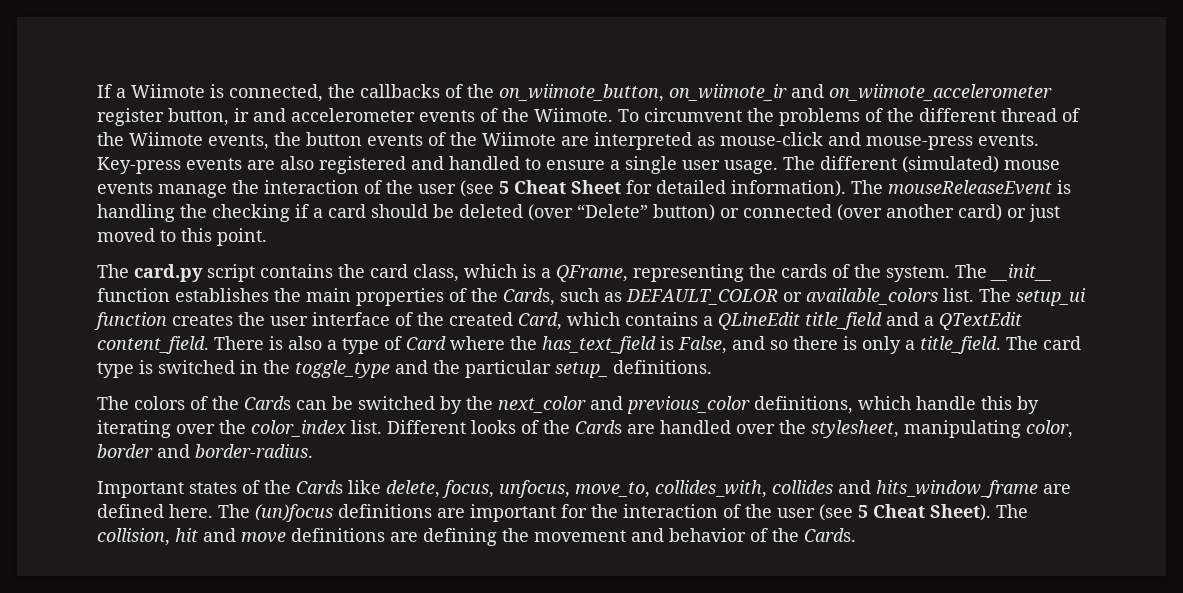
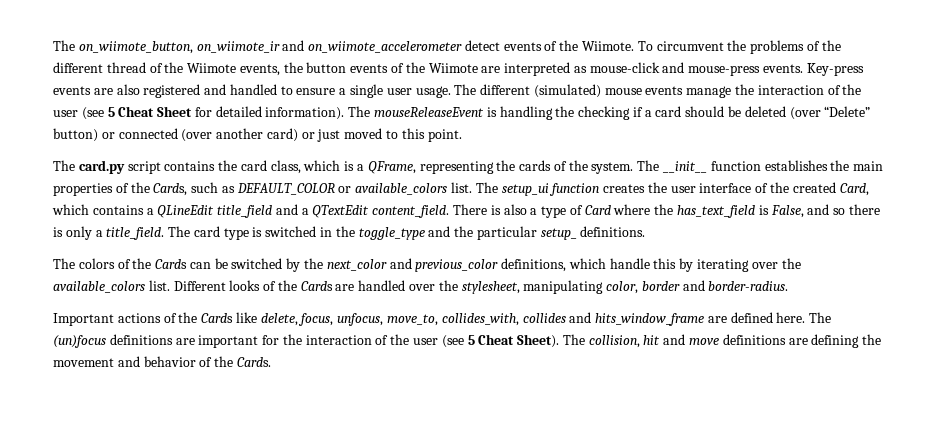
[97,84,1052,102] [97,108,415,126] If a Wiimote is connected, the callbacks of the on_wiimote_button, on_wiimote_ir and on_wiimote_accelerometer register button, ir and accelerometer -> [53,40,500,54] The on_wiimote_button, on_wiimote_ir and on_wiimote_accelerometer detect
[251,420,347,437] color_index -> [53,281,145,293] available_colors
[189,482,237,494] states -> [117,313,161,323] actions

